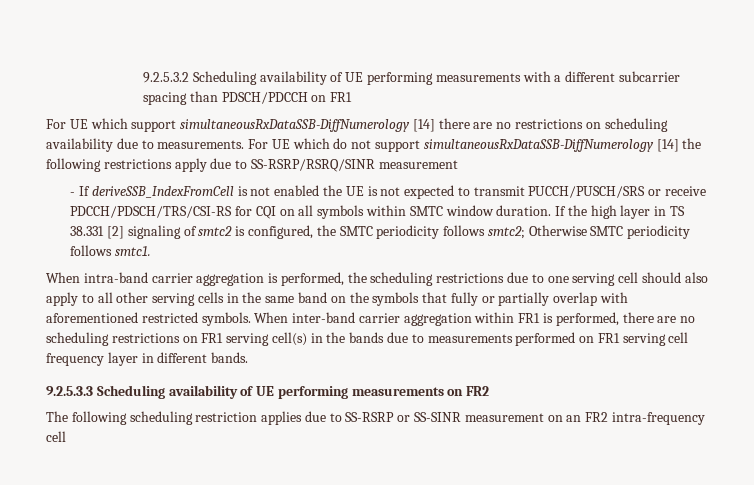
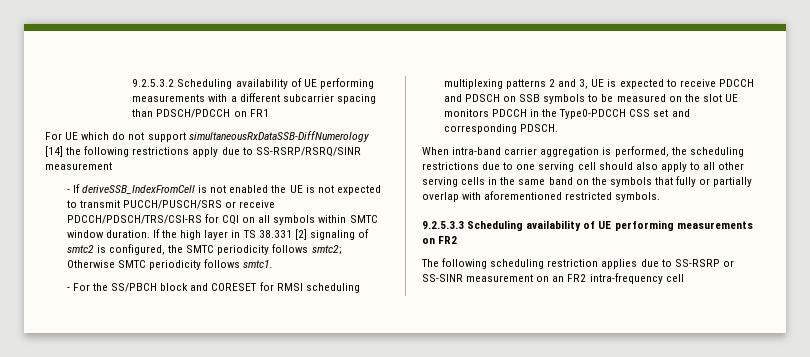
[131,118,668,132] [46,138,330,152] support simultaneousRxDataSSB-DiffNumerology [14] there are no restrictions on scheduling availability due to measurements. For UE which -> (110, 136) none
(152, 251) none -> [66,282,360,293] [443,79,754,89] [443,94,738,104] [443,109,690,119] [443,124,558,134] // - For the SS/PBCH block and CORESET for RMSI scheduling multiplexing patterns 2 and 3, UE is expected to receive PDCCH and PDSCH on SSB symbols to be measured on the slot UE monitors PDCCH in the Type0-PDCCH CSS set and corresponding PDSCH.
[254,312,696,326] [46,332,689,346] [46,352,249,366] When inter-band carrier aggregation within FR1 is performed, there are no scheduling restrictions on FR1 serving cell(s) in the bands due to measurements performed on FR1 serving cell frequency layer in different bands. -> (661, 197) none

